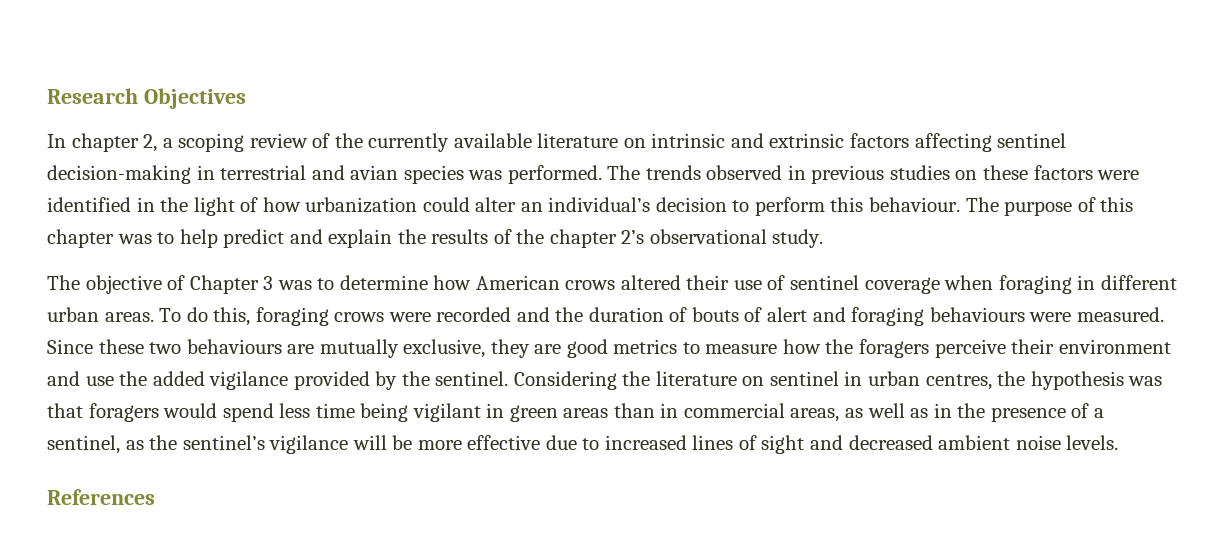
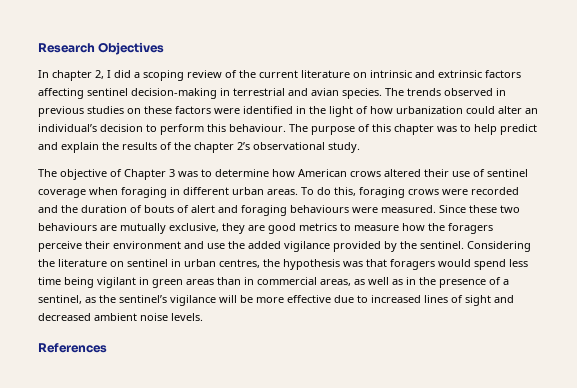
(158, 143) none -> [107,70,131,78] I did
[368,133,532,152] currently available -> [259,70,298,78] current
[403,165,602,184] species was performed. -> [342,88,382,99] species.

